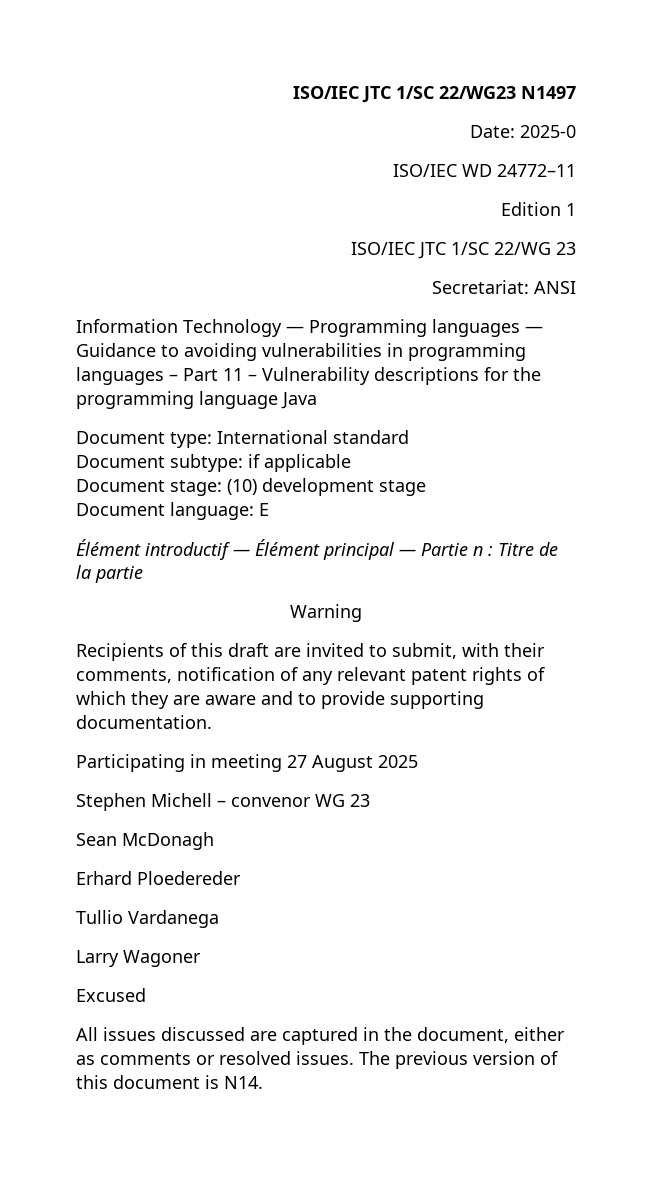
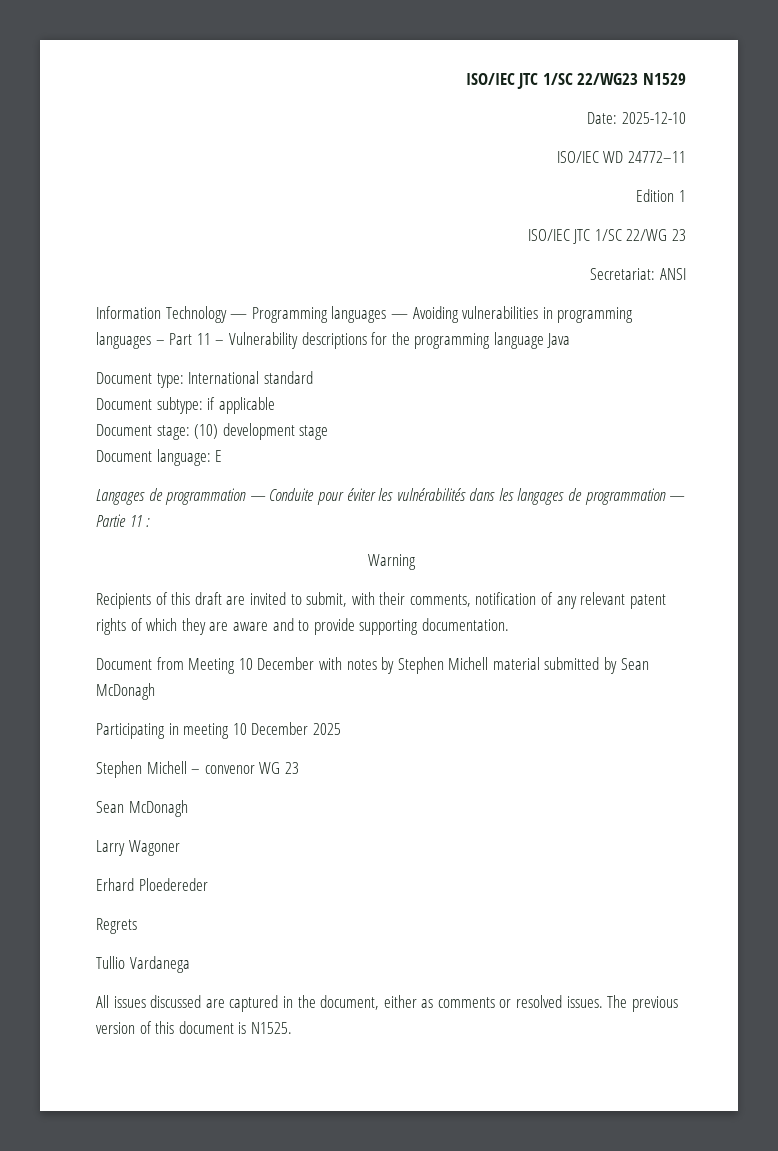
[521,86,576,99] N1497 -> [642,73,686,85] N1529
[520,125,576,138] 2025-0 -> [622,112,686,124] 2025-12-10
[76,343,257,361] Guidance to avoiding -> [412,306,459,323] Avoiding
[76,539,394,560] Élément introductif — Élément principal -> [96,488,666,505] Langages de programmation — Conduite pour éviter les vulnérabilités dans les langages de programmation
[473,546,483,556] n -> [129,515,142,527] 11
[498,542,558,556] [76,565,143,583] Titre de la partie -> (151, 522) none
(212, 722) none -> [96,657,649,674] [96,683,155,700] // Document from Meeting 10 December with notes by Stephen Michell material submitted by Sean McDonagh
[287,755,373,772] 27 August -> [232,722,309,735] 10 December
(214, 841) none -> [96,840,180,856] // Larry Wagoner
(241, 878) none -> [96,918,137,934] // Regrets
[76,950,201,967] [76,988,146,1002] // Larry Wagoner // Excused -> (190, 964) none
[224,1076,263,1089] N14. -> [250,1022,292,1034] N1525.

